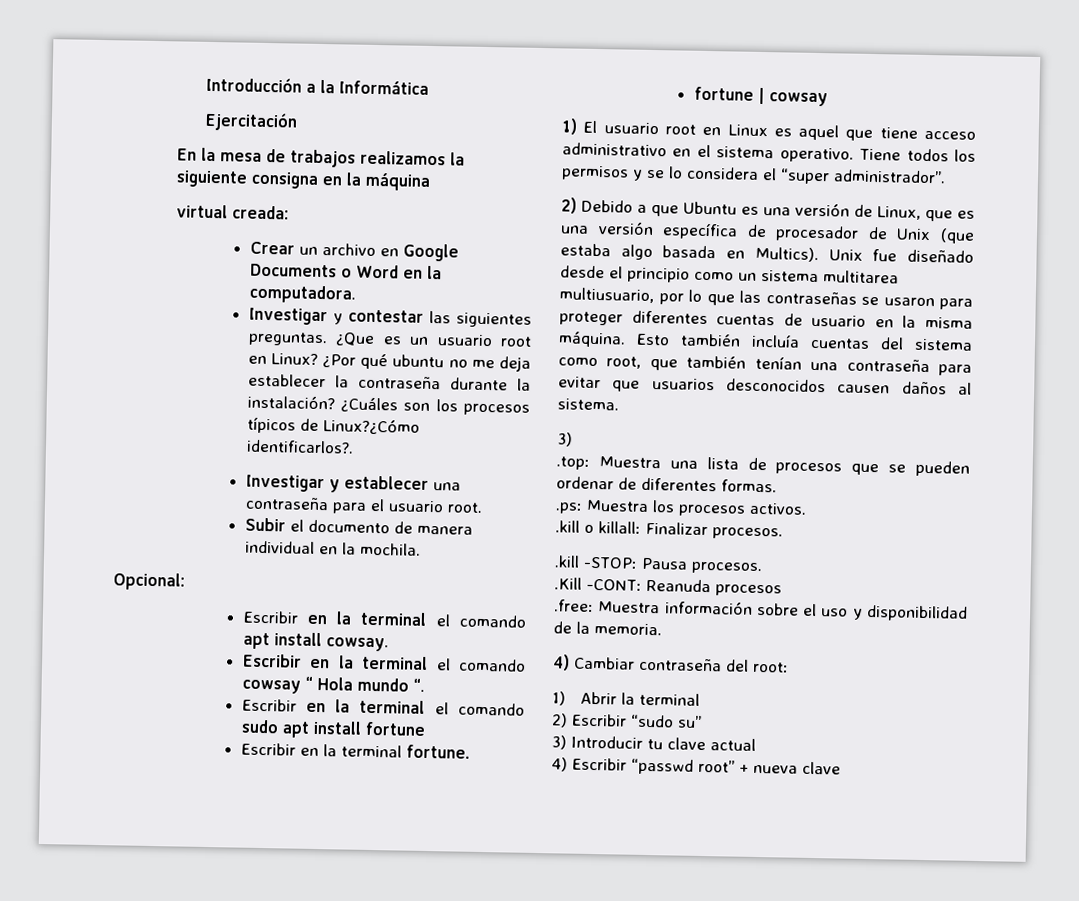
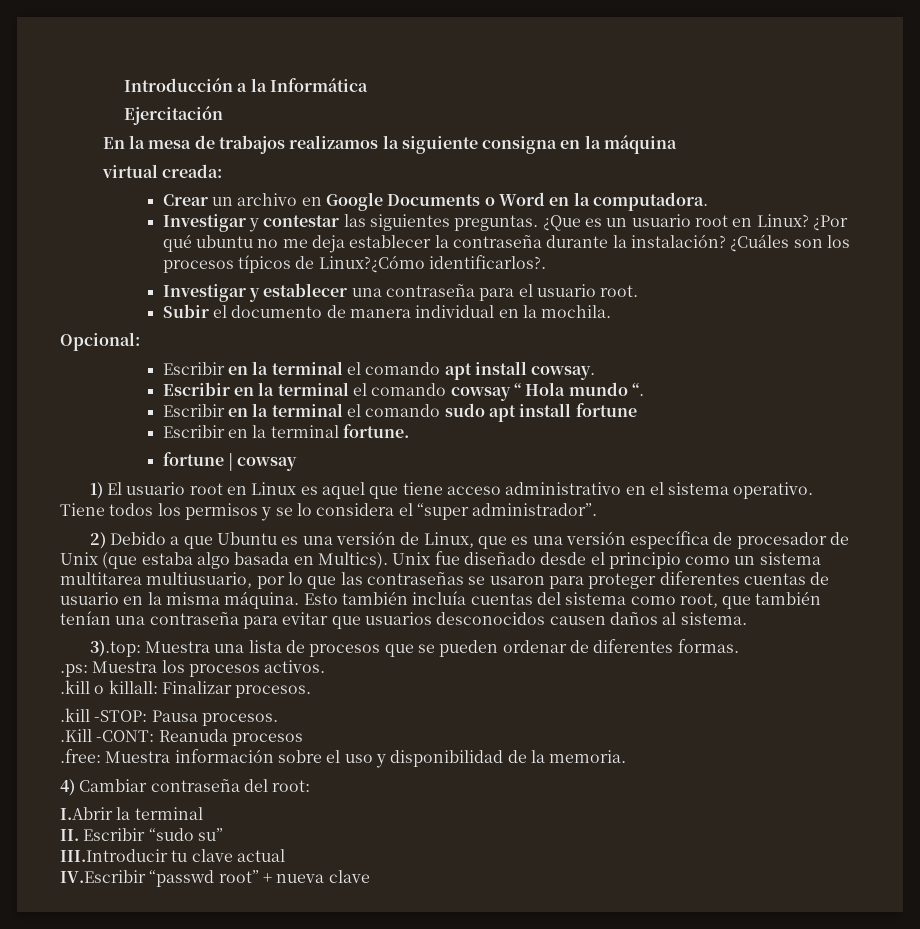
[557,432,573,447] [556,456,590,470] 3) // .top: -> [89,640,141,657] 3).top:
[552,691,617,706] 1) Abrir -> [60,807,113,820] I.Abrir
[551,713,568,728] 2) -> [60,829,79,841] II.
[551,735,643,750] 3) Introducir -> [60,849,168,862] III.Introducir
[551,757,627,772] 4) Escribir -> [60,870,146,883] IV.Escribir

